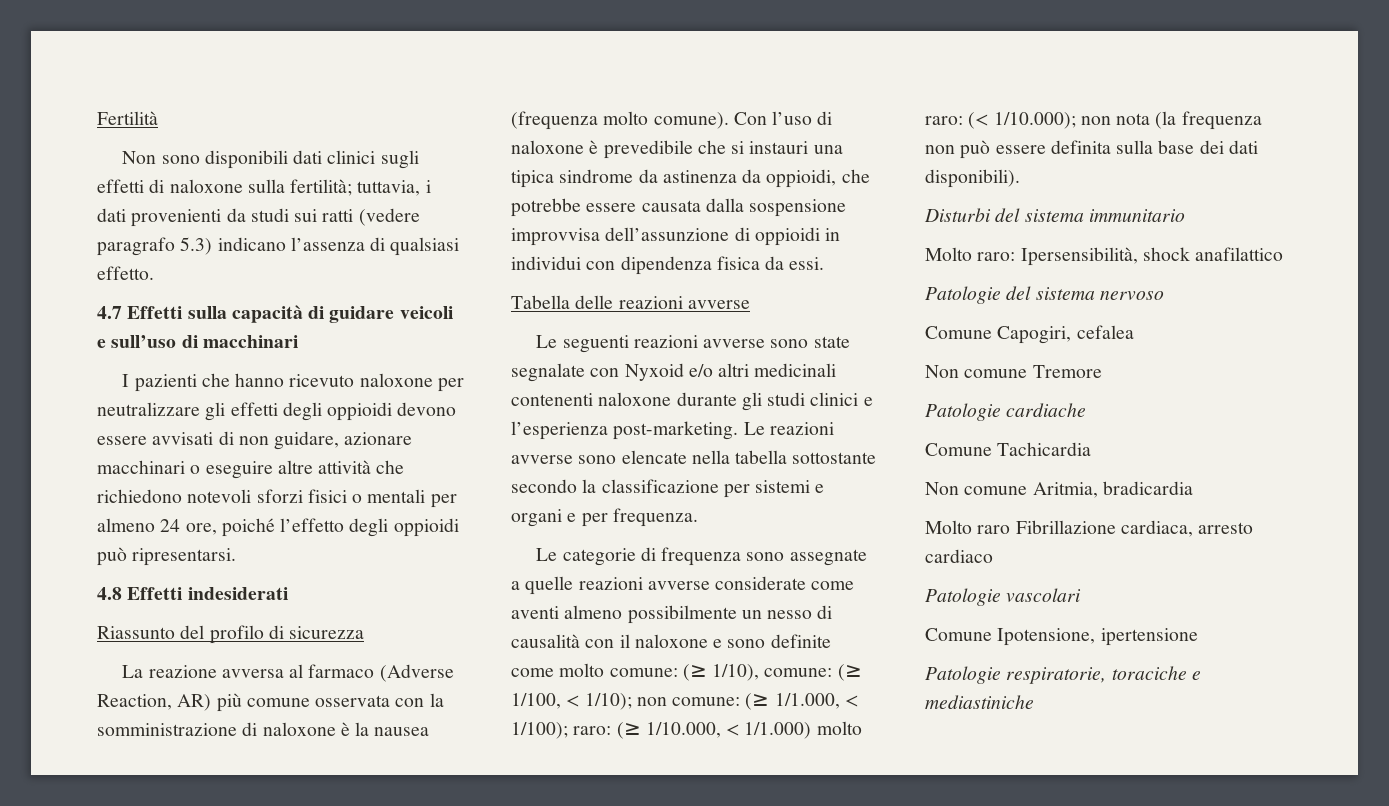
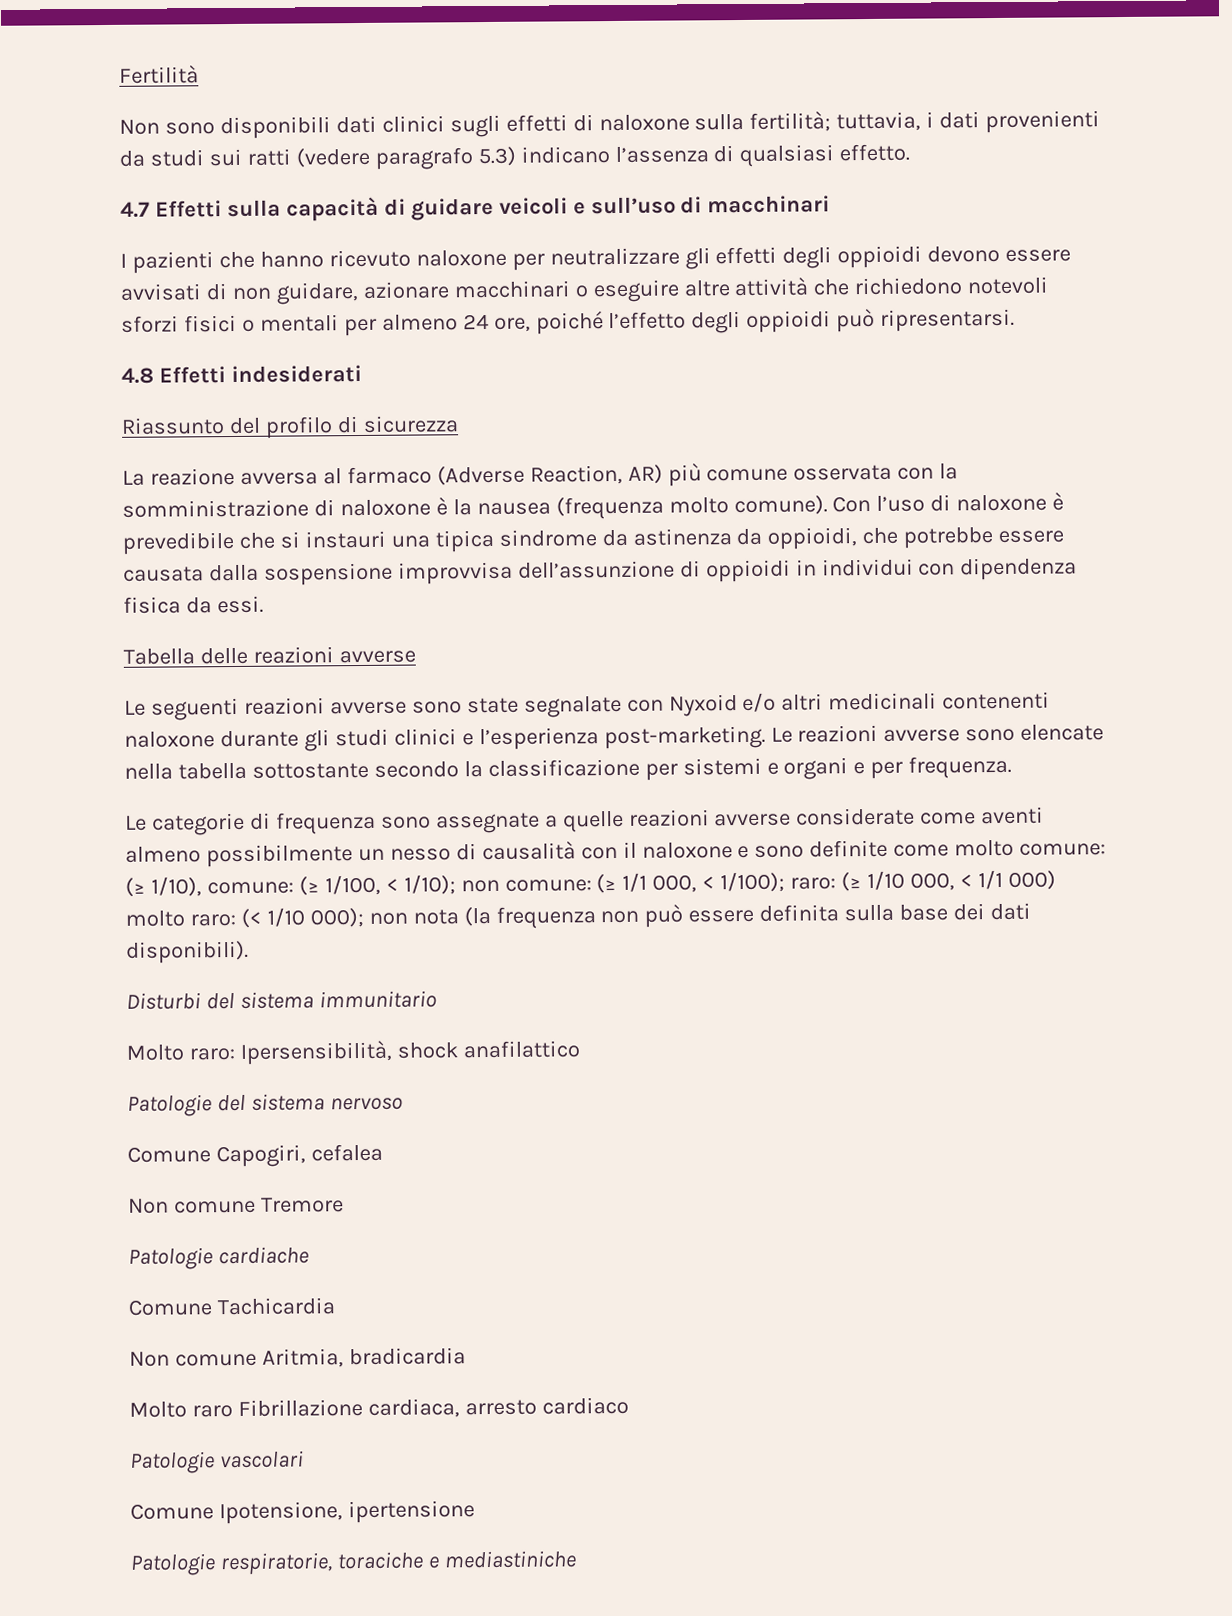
[774,693,840,709] 1/1.000, -> [622,872,698,893] 1/1 000,
[645,722,812,739] 1/10.000, < 1/1.000) -> [867,869,1056,891] 1/10 000, < 1/1 000)
[993,112,1076,129] 1/10.000); -> [266,907,364,928] 1/10 000);

